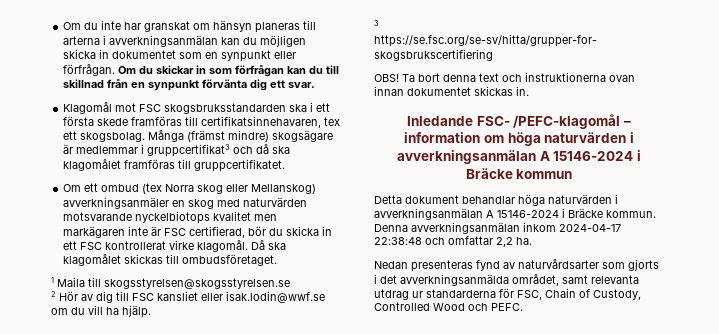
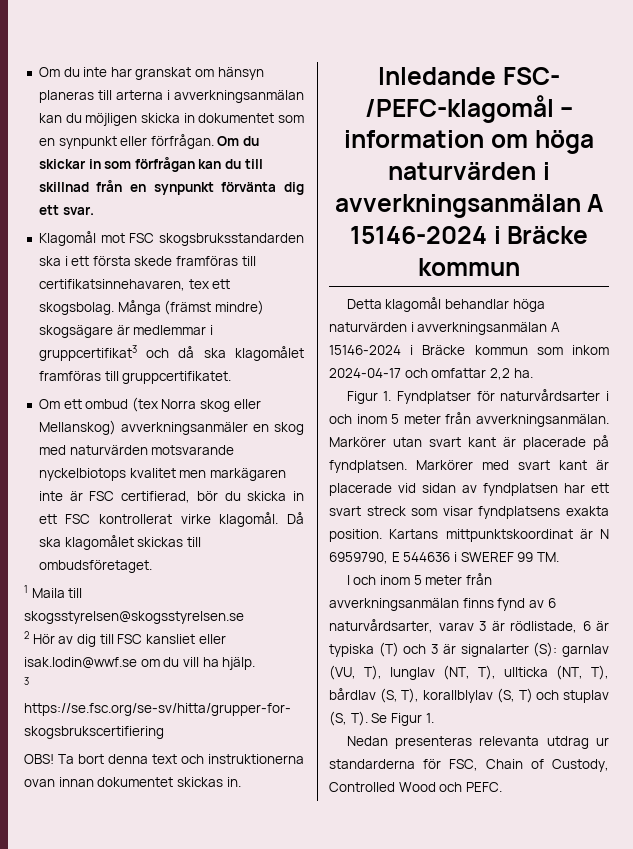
[405,195,459,204] dokument -> [385,297,442,312] klagomål
[606,210,656,218] [374,222,520,234] kommun. Denna avverkningsanmälan -> [474,345,563,355] kommun som
[374,237,422,245] 22:38:48 -> (401, 373) none
[374,259,659,272] [374,274,588,286] Nedan presenteras fynd av naturvårdsarter som gjorts i det avverkningsanmälda området, samt -> [346,389,609,404] [329,412,609,427] [329,435,609,450] [329,460,609,473] [329,483,609,496] [329,506,609,519] [329,529,609,542] [329,552,559,564] [346,573,493,585] [329,598,556,611] [329,619,609,633] [329,642,609,657] [329,665,609,680] [329,688,609,703] [329,711,434,726] [346,736,473,749] Figur 1. Fyndplatser för naturvårdsarter i och inom 5 meter från avverkningsanmälan. Markörer utan svart kant är placerade på fyndplatsen. Markörer med svart kant är placerade vid sidan av fyndplatsen har ett svart streck som visar fyndplatsens exakta position. Kartans mittpunktskoordinat är N 6959790, E 544636 i SWEREF 99 TM. // I och inom 5 meter från avverkningsanmälan finns fynd av 6 naturvårdsarter, varav 3 är rödlistade, 6 är typiska (T) och 3 är signalarter (S): garnlav (VU, T), lunglav (NT, T), ullticka (NT, T), bårdlav (S, T), korallblylav (S, T) och stuplav (S, T). Se Figur 1. // Nedan presenteras

